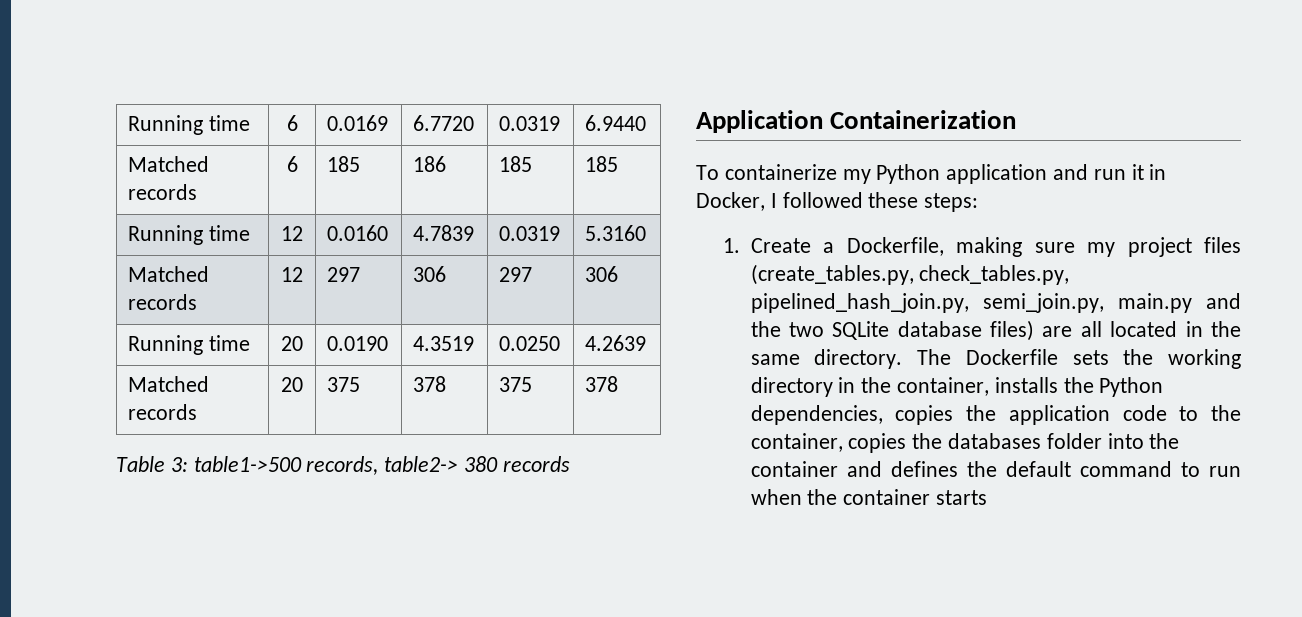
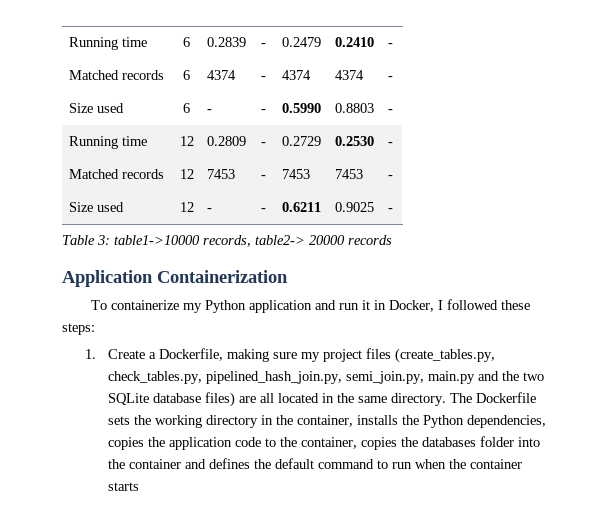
[327,115,389,131] [413,115,475,131] [499,116,561,131] [585,115,647,131] [128,156,210,172] [128,184,198,200] [286,156,298,172] [327,156,361,172] [413,156,447,172] [499,156,533,172] [585,156,619,172] [128,225,250,245] [281,226,303,241] [327,225,389,241] [413,225,475,241] [499,226,561,241] [585,225,647,241] [128,266,210,282] [128,294,198,310] [281,267,303,282] [327,267,361,282] [413,266,447,282] [499,267,533,282] [585,266,619,282] [128,335,250,355] [281,336,303,351] [327,336,389,351] [413,336,475,351] [499,336,561,351] [585,335,647,351] [128,376,210,392] [128,404,198,420] [281,377,303,392] [327,377,361,392] [413,376,447,392] [499,377,533,392] [585,376,619,392] 0.0169 | 6.7720 | 0.0319 | 6.9440 // Matched records | 6 | 185 | 186 | 185 | 185 // Running time | 12 | 0.0160 | 4.7839 | 0.0319 | 5.3160 // Matched records | 12 | 297 | 306 | 297 | 306 // Running time | 20 | 0.0190 | 4.3519 | 0.0250 | 4.2639 // Matched records | 20 | 375 | 378 | 375 | 378 -> [206,37,246,47] [260,43,266,47] [281,37,321,47] [334,37,374,47] [387,43,393,47] [68,70,164,80] [183,70,190,80] [206,70,236,80] [260,76,266,80] [281,70,311,80] [334,70,364,80] [387,76,393,80] [68,103,124,113] [183,103,190,113] [206,109,212,113] [260,109,266,113] [281,103,321,113] [334,103,374,113] [387,109,393,113] [68,136,147,149] [179,136,194,146] [206,136,246,146] [260,142,266,146] [281,136,321,146] [334,136,374,146] [387,142,393,146] [68,169,164,179] [179,169,194,179] [206,169,235,179] [260,175,266,179] [281,169,310,179] [334,169,363,179] [387,175,393,179] [68,202,124,212] [179,202,194,212] [206,208,212,212] [260,208,266,212] [281,202,321,212] [334,202,374,212] [387,208,393,212] 0.2839 | - | 0.2479 | 0.2410 | - // Matched records | 6 | 4374 | - | 4374 | 4374 | - // Size used | 6 | - | - | 0.5990 | 0.8803 | - // Running time | 12 | 0.2809 | - | 0.2729 | 0.2530 | - // Matched records | 12 | 7453 | - | 7453 | 7453 | - // Size used | 12 | - | - | 0.6211 | 0.9025 | -
[193,456,302,472] table1->500 -> [114,235,200,245] table1->10000
[464,456,499,472] 380 -> [309,235,345,245] 20000

